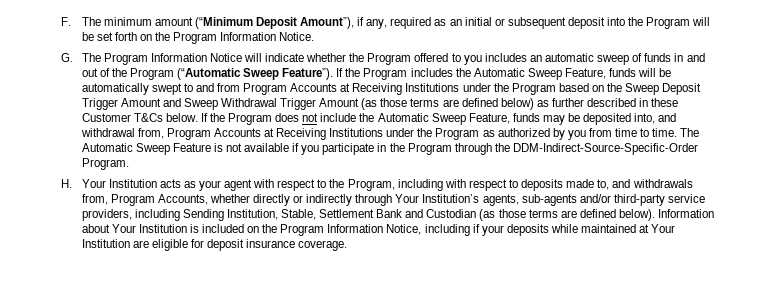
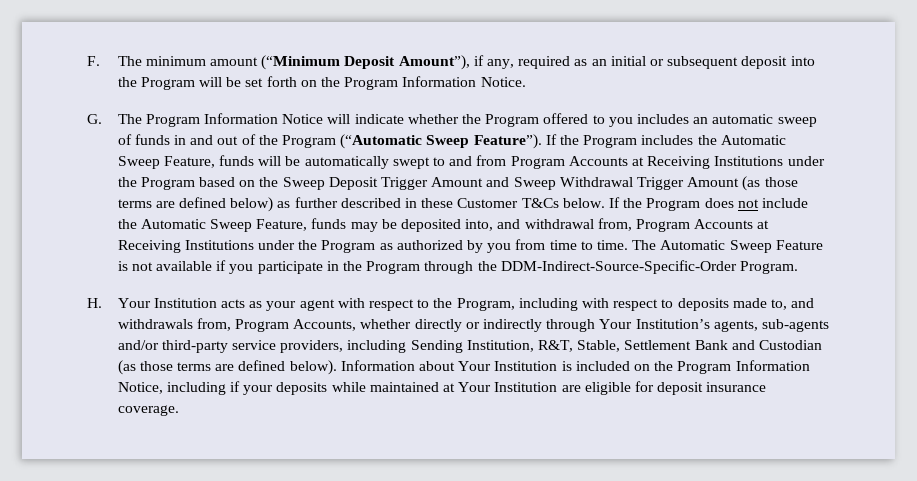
(278, 214) none -> [538,340,574,352] R&T,

